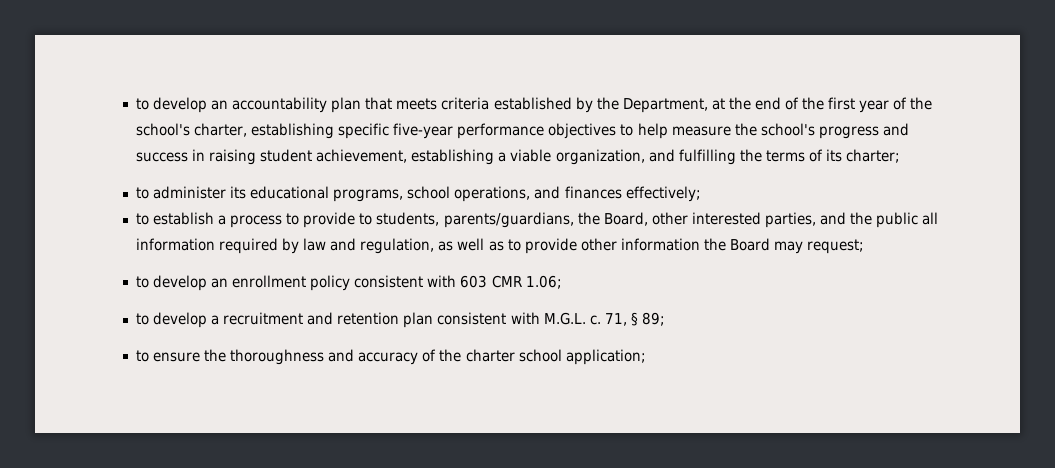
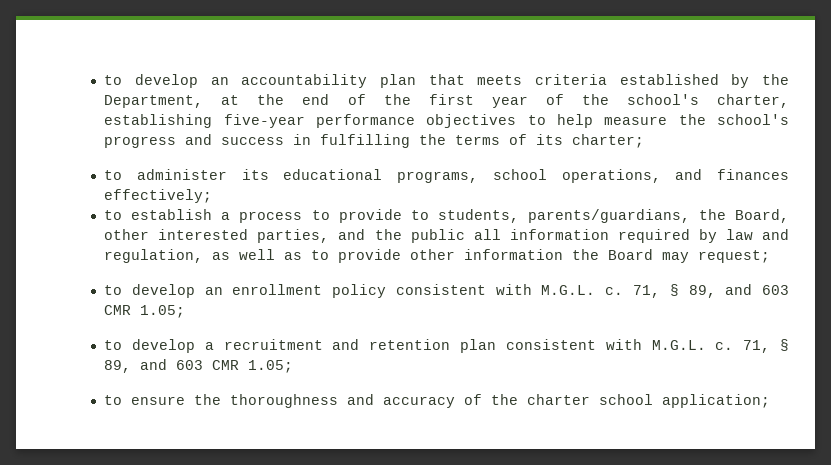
[338,123,390,139] specific -> (213, 121) none
[209,149,675,165] raising student achievement, establishing a viable organization, and -> (312, 139) none
[460,275,562,289] 603 CMR 1.06; -> [541,284,789,298] [104,305,186,318] M.G.L. c. 71, § 89, and 603 CMR 1.05;
[641,312,665,326] 89; -> [104,359,294,373] 89, and 603 CMR 1.05;

